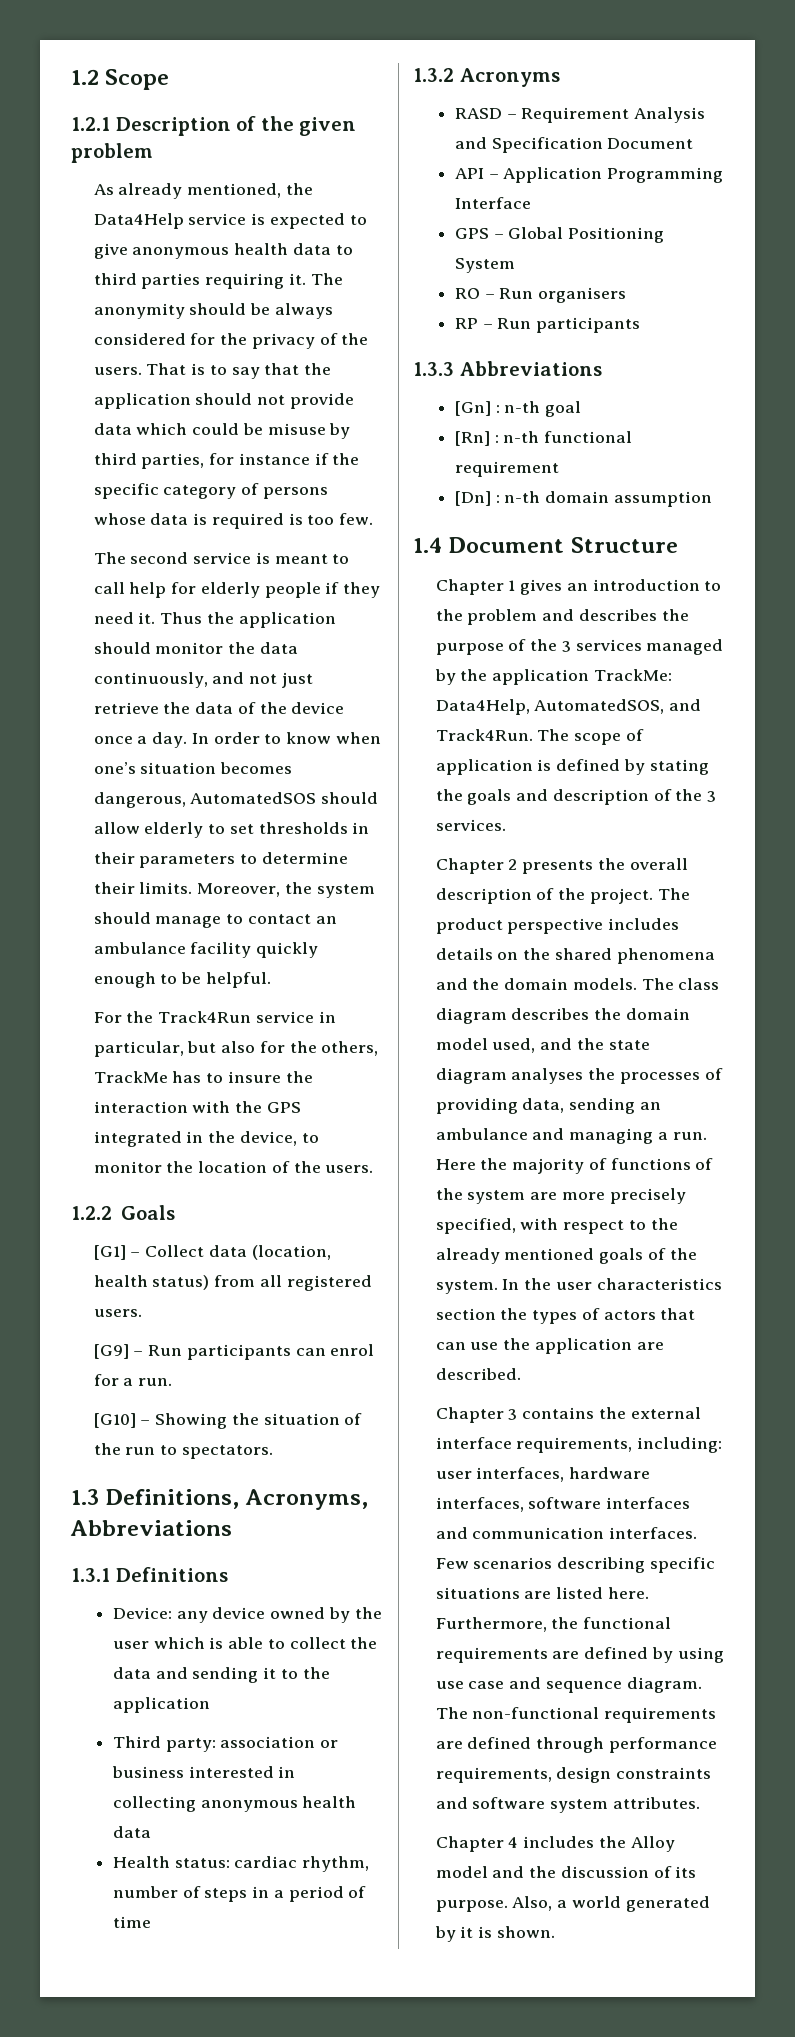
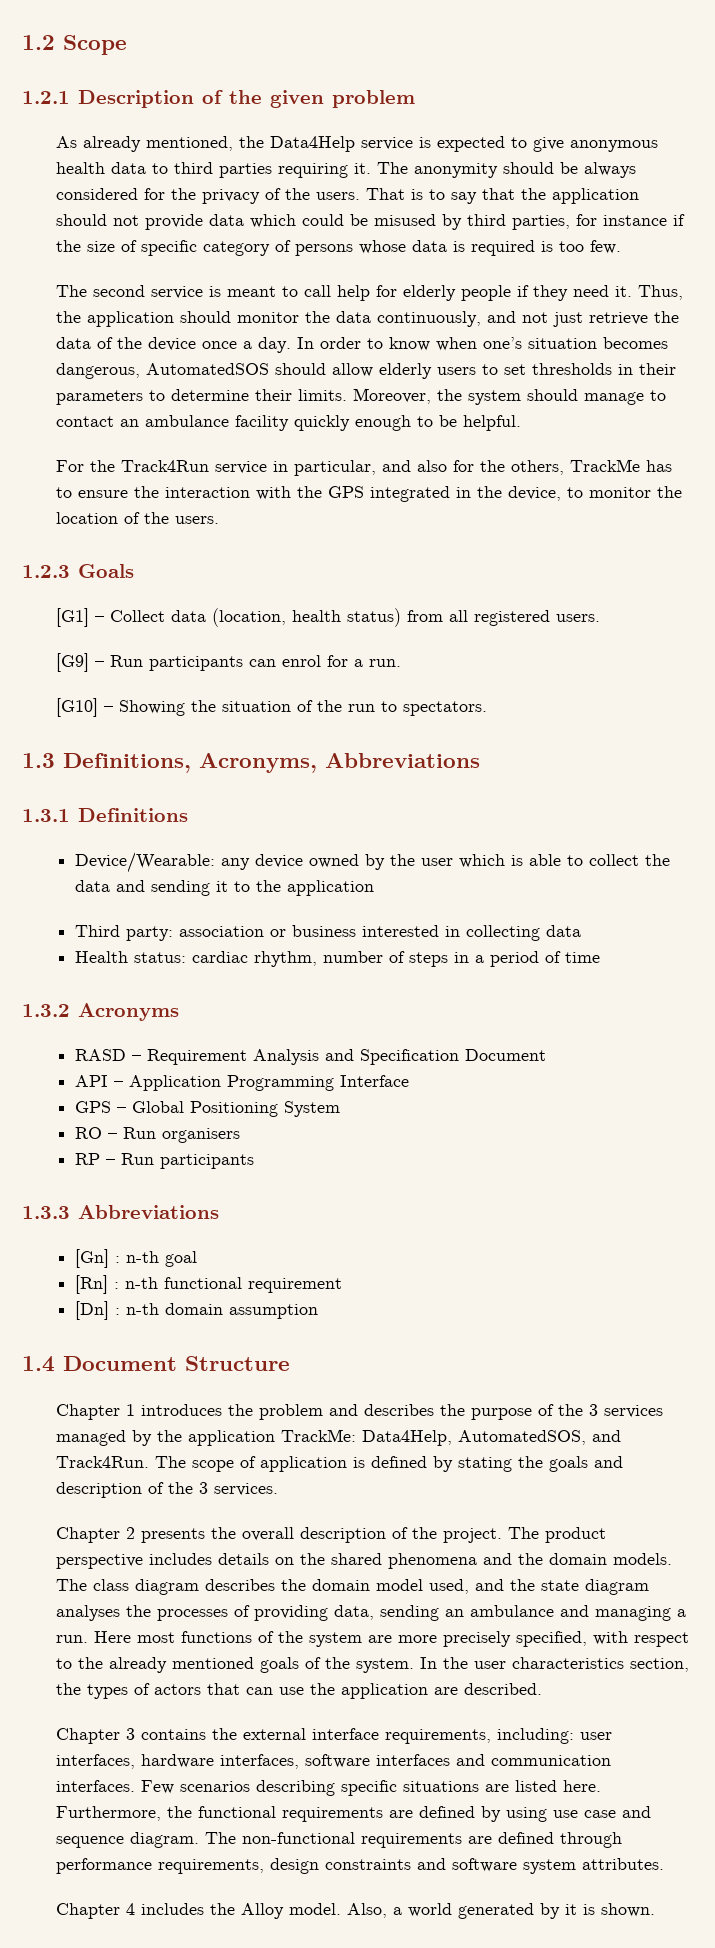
[267,423,326,435] misuse -> [373,214,436,226] misused
(360, 459) none -> [86,240,137,252] size of
[160,612,203,624] Thus -> [637,285,683,300] Thus,
(204, 830) none -> [436,367,476,375] users
[187,1041,217,1053] but -> [381,460,411,472] and
[227,1071,281,1083] insure -> [77,490,128,498] ensure
[71,1206,112,1220] 1.2.2 -> [22,565,70,578] 1.2.3
[112,1607,172,1619] Device: -> [75,852,216,873] Device/Wearable:
[200,1796,357,1812] anonymous health -> (541, 933) none
[520,579,722,595] gives an introduction to -> [140,1404,222,1416] introduces
[480,1158,607,1174] the majority of -> [136,1632,175,1643] most
[435,1308,496,1320] section -> [629,1658,689,1672] section,
[435,1866,697,1878] [435,1900,508,1912] model and the discussion of its purpose. -> [288,1903,341,1915] model.

